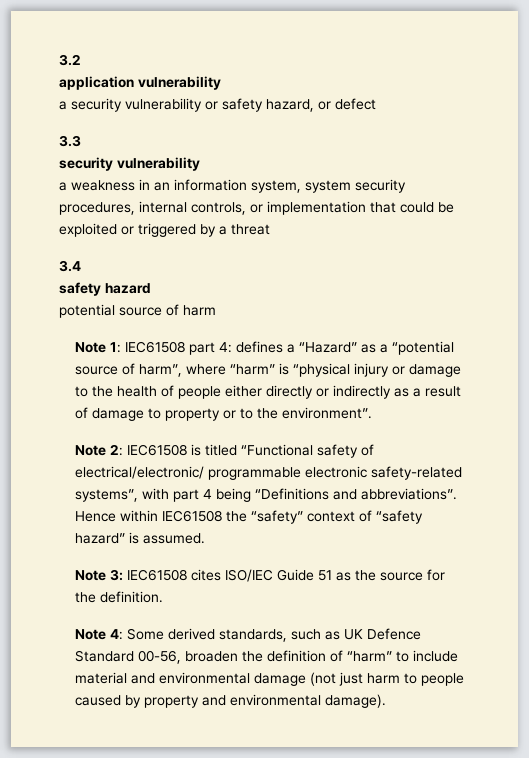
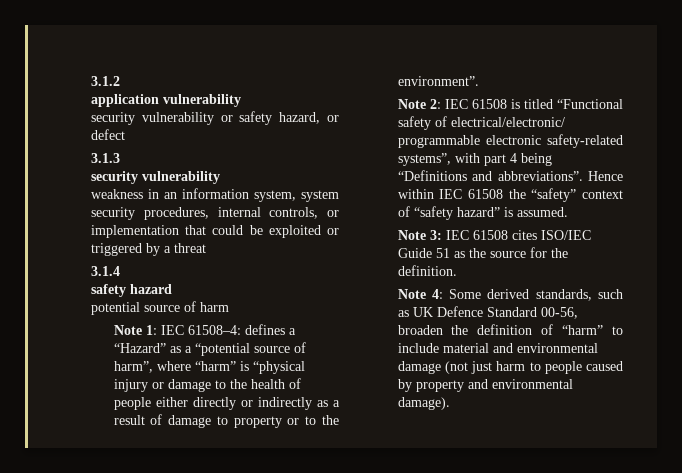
[59,54,81,66] 3.2 -> [91,76,120,86] 3.1.2
[59,101,67,110] a -> (241, 100) none
[59,135,81,147] 3.3 -> [91,153,120,163] 3.1.3
[59,182,67,191] a -> (220, 177) none
[59,260,81,272] 3.4 -> [91,266,120,276] 3.1.4
[125,341,233,355] IEC61508 part 4: -> [160,325,241,335] IEC 61508–4:
[127,444,188,456] IEC61508 -> [444,99,507,109] IEC 61508
[162,510,223,522] IEC61508 -> [439,189,503,199] IEC 61508
[127,569,188,581] IEC61508 -> [445,230,508,240] IEC 61508

